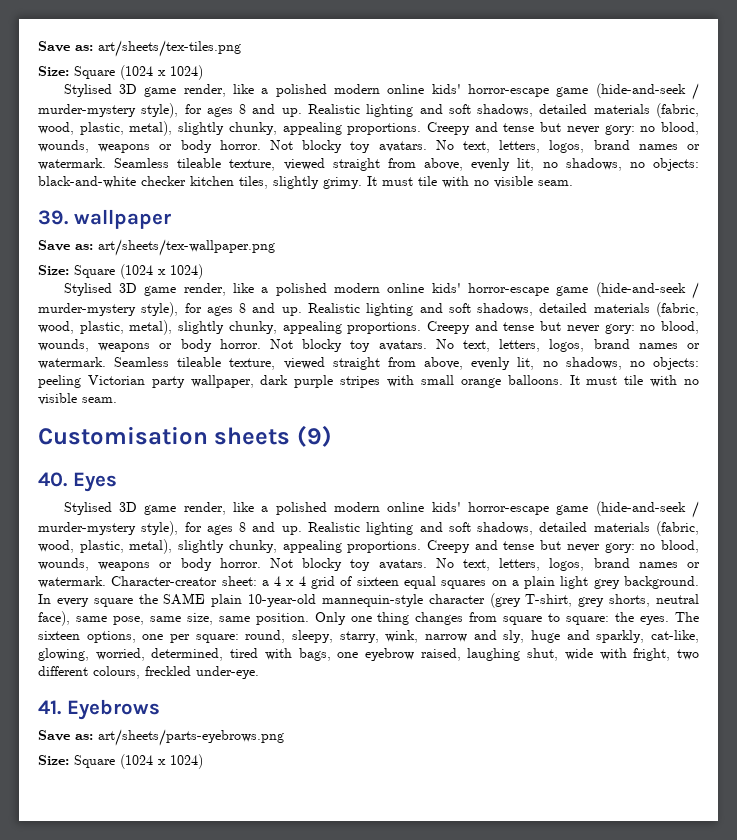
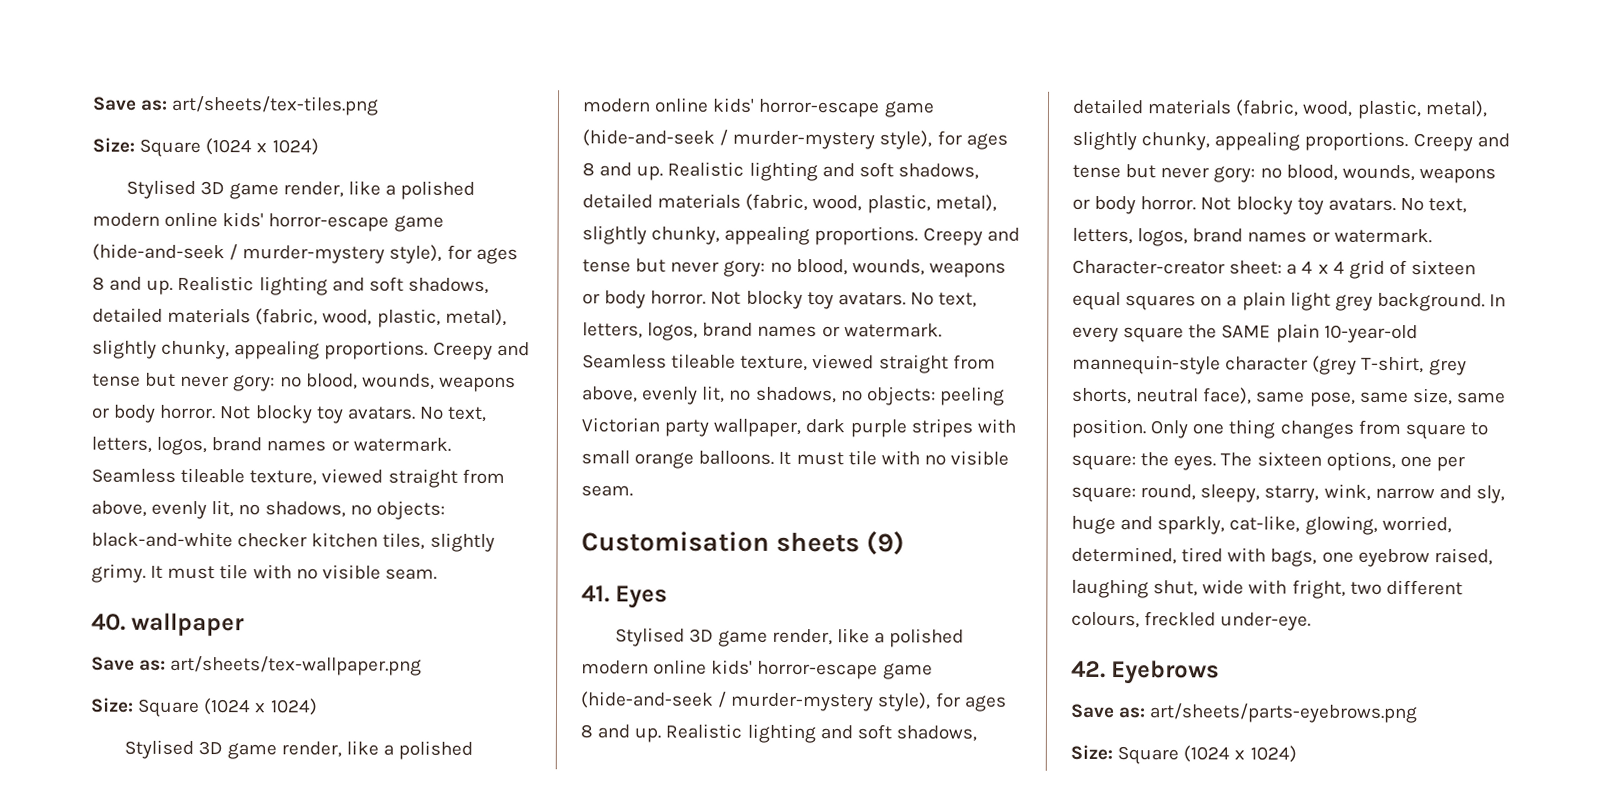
[38,210,68,225] 39. -> [91,613,126,631] 40.
[38,472,67,487] 40. -> [581,585,610,603] 41.
[38,700,61,715] 41. -> [1071,660,1106,679] 42.

